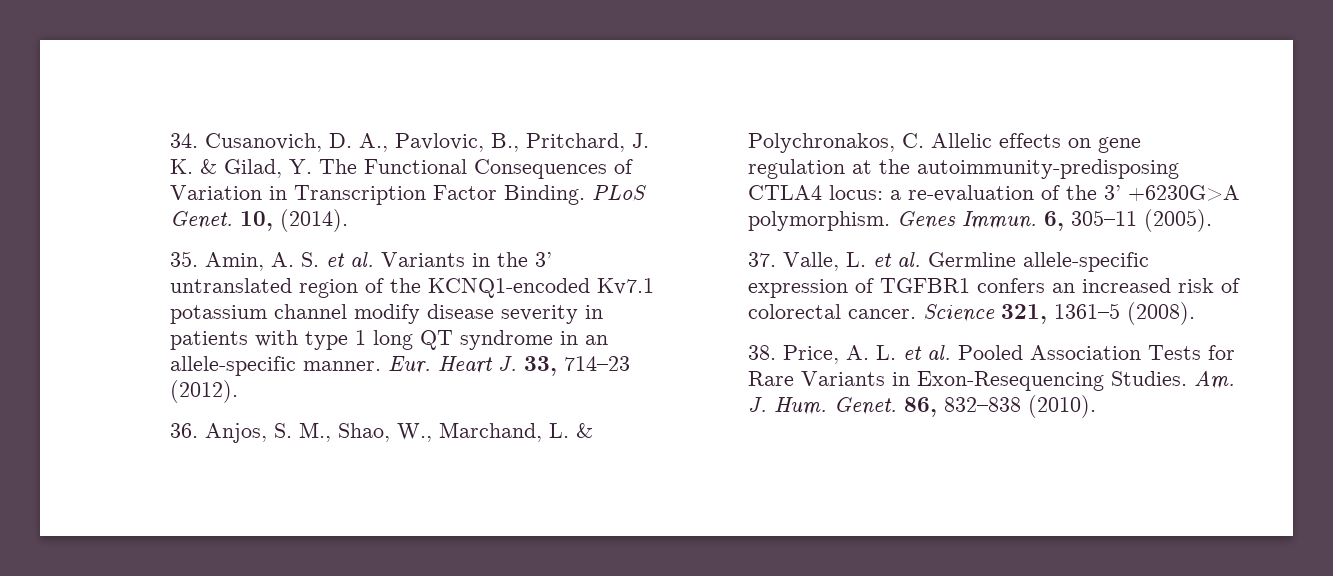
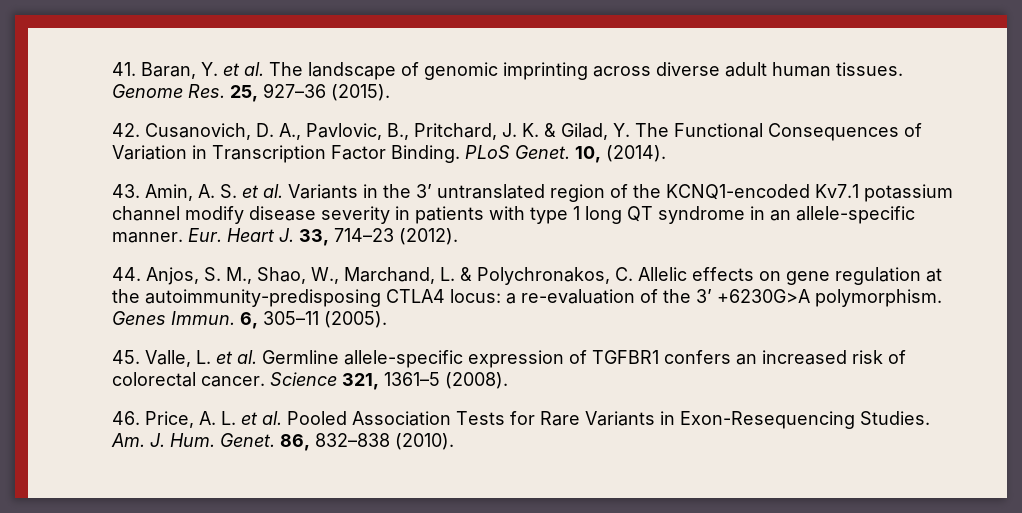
[170,133,199,148] 34. -> [111,62,903,80] [111,83,390,102] [111,123,140,137] 41. Baran, Y. et al. The landscape of genomic imprinting across diverse adult human tissues. Genome Res. 25, 927–36 (2015). // 42.
[170,251,199,267] 35. -> [111,184,140,198] 43.
[170,423,199,438] 36. -> [111,267,141,281] 44.
[748,252,777,267] 37. -> [111,350,140,364] 45.
[748,345,777,360] 38. -> [111,411,140,425] 46.

